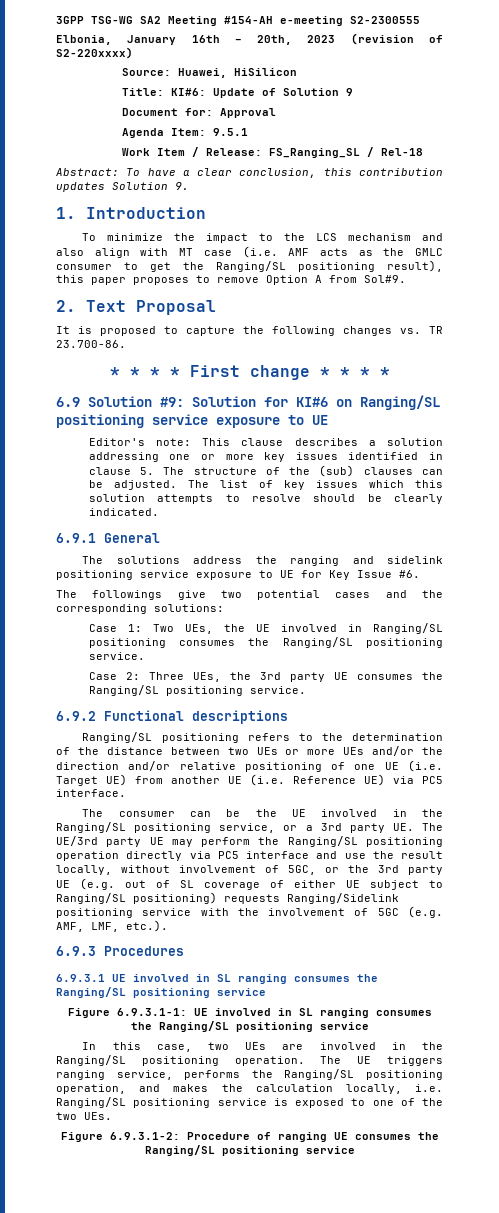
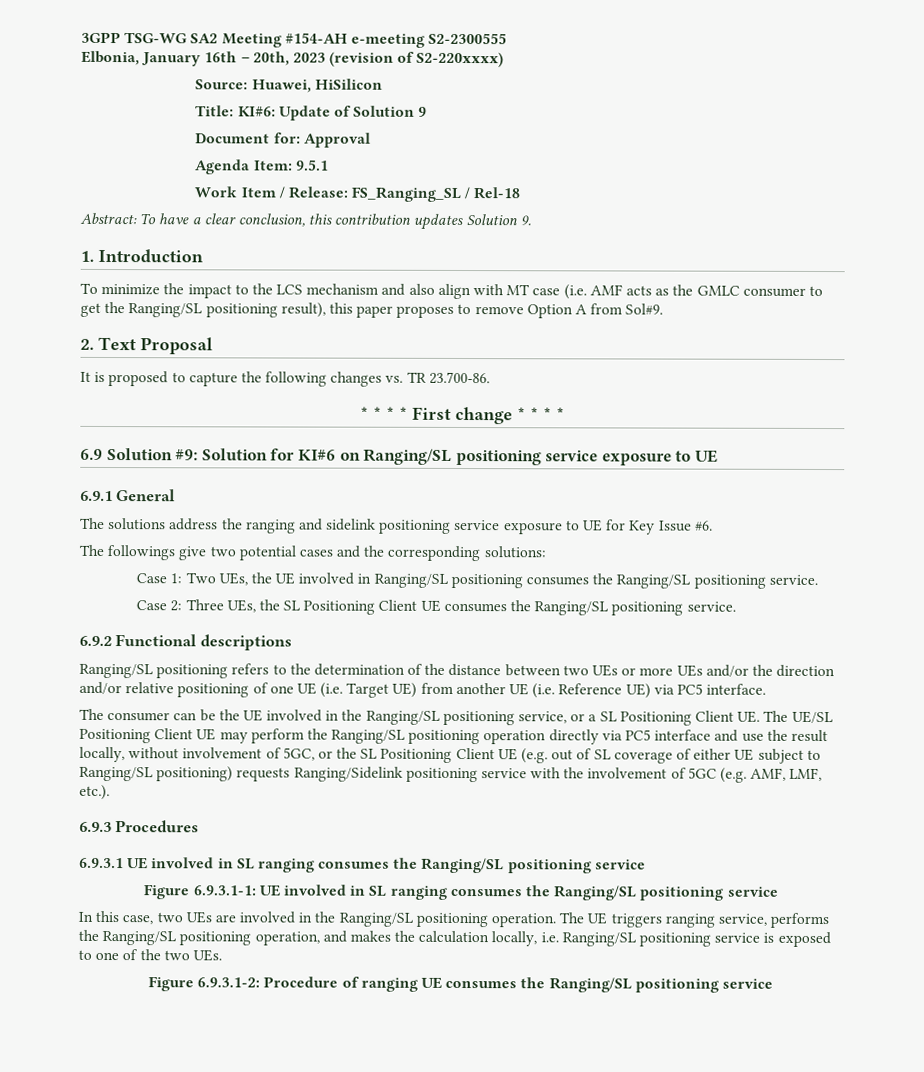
[88,438,444,446] [88,452,443,462] [88,465,443,477] [88,480,443,490] [88,494,443,504] [88,508,159,516] // Editor's note: This clause describes a solution addressing one or more key issues identified in clause 5. The structure of the (sub) clauses can be adjusted. The list of key issues which this solution attempts to resolve should be clearly indicated. -> (719, 456) none
[259,672,325,682] 3rd party -> [283,599,418,615] SL Positioning Client
[320,823,443,833] [56,836,142,847] 3rd party UE. The UE/3rd party -> [599,710,833,726] [79,728,194,744] SL Positioning Client UE. The UE/SL Positioning Client
[378,865,443,875] 3rd party -> [360,747,495,763] SL Positioning Client

